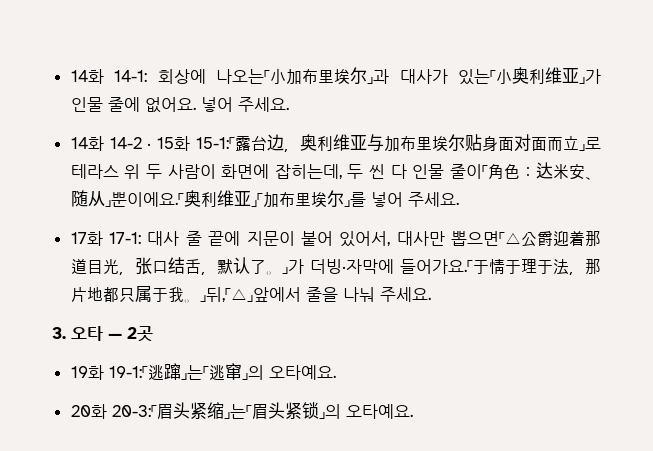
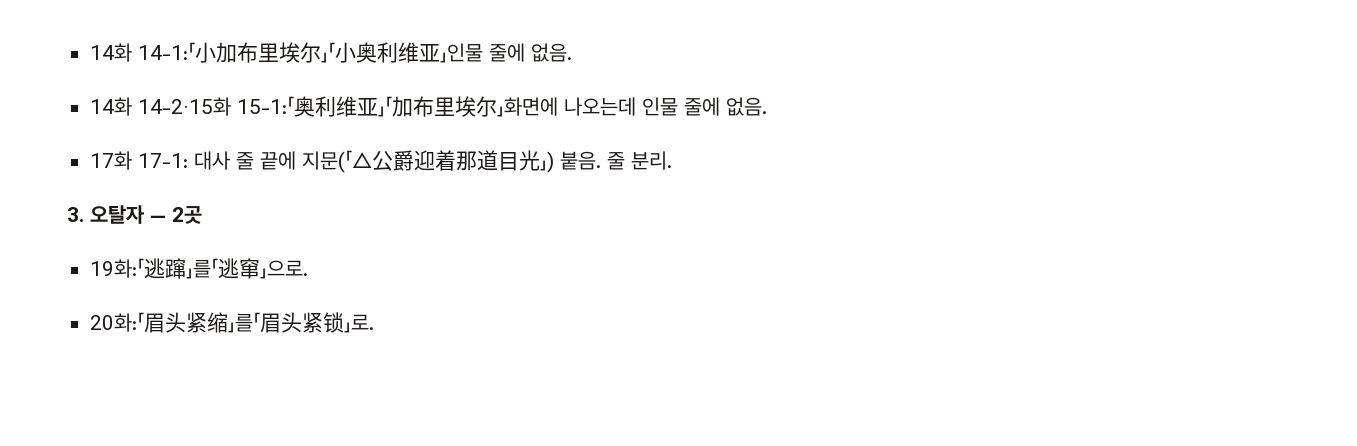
[157,69,265,84] 회상에 나오는 -> (189, 52) none
[373,69,490,85] 과 대사가 있는 -> (329, 57) none
[585,69,601,84] [70,97,289,113] [70,134,601,152] [70,162,601,180] [70,190,178,207] 가 인물 줄에 없어요. 넣어 주세요. // 14화 14-2 · 15화 15-1:「露台边，奥利维亚与加布里埃尔贴身面对面而立」로 테라스 위 두 사람이 화면에 잡히는데, 두 씬 다 인물 줄이「角色：达米安、随从」뿐이에요. -> [447,43,573,62] [90,97,288,116] 인물 줄에 없음. // 14화 14-2·15화 15-1:
[349,192,459,207] 를 넣어 주세요. -> [504,97,768,116] 화면에 나오는데 인물 줄에 없음.
[246,231,499,247] 지문이 붙어 있어서, 대사만 뽑으면 -> [302,151,346,173] 지문(
[118,257,601,275] [70,286,431,303] ，张口结舌，默认了。」가 더빙·자막에 들어가요.「于情于理于法，那片地都只属于我。」뒤,「△」앞에서 줄을 나눠 주세요. -> [540,151,673,173] 」) 붙음. 줄 분리.
[71,326,103,341] 오타 -> [90,205,145,224] 오탈자
[70,365,142,380] 19화 19-1: -> [90,259,138,278] 19화:
[186,365,203,380] 는 -> [193,259,212,278] 를
[247,365,336,380] [70,404,151,419] 의 오타예요. // 20화 20-3: -> [267,260,309,276] [90,313,138,332] 으로. // 20화:
[229,404,246,419] 는 -> [235,313,254,332] 를
[324,404,413,419] 의 오타예요. -> [351,314,375,330] 로.

